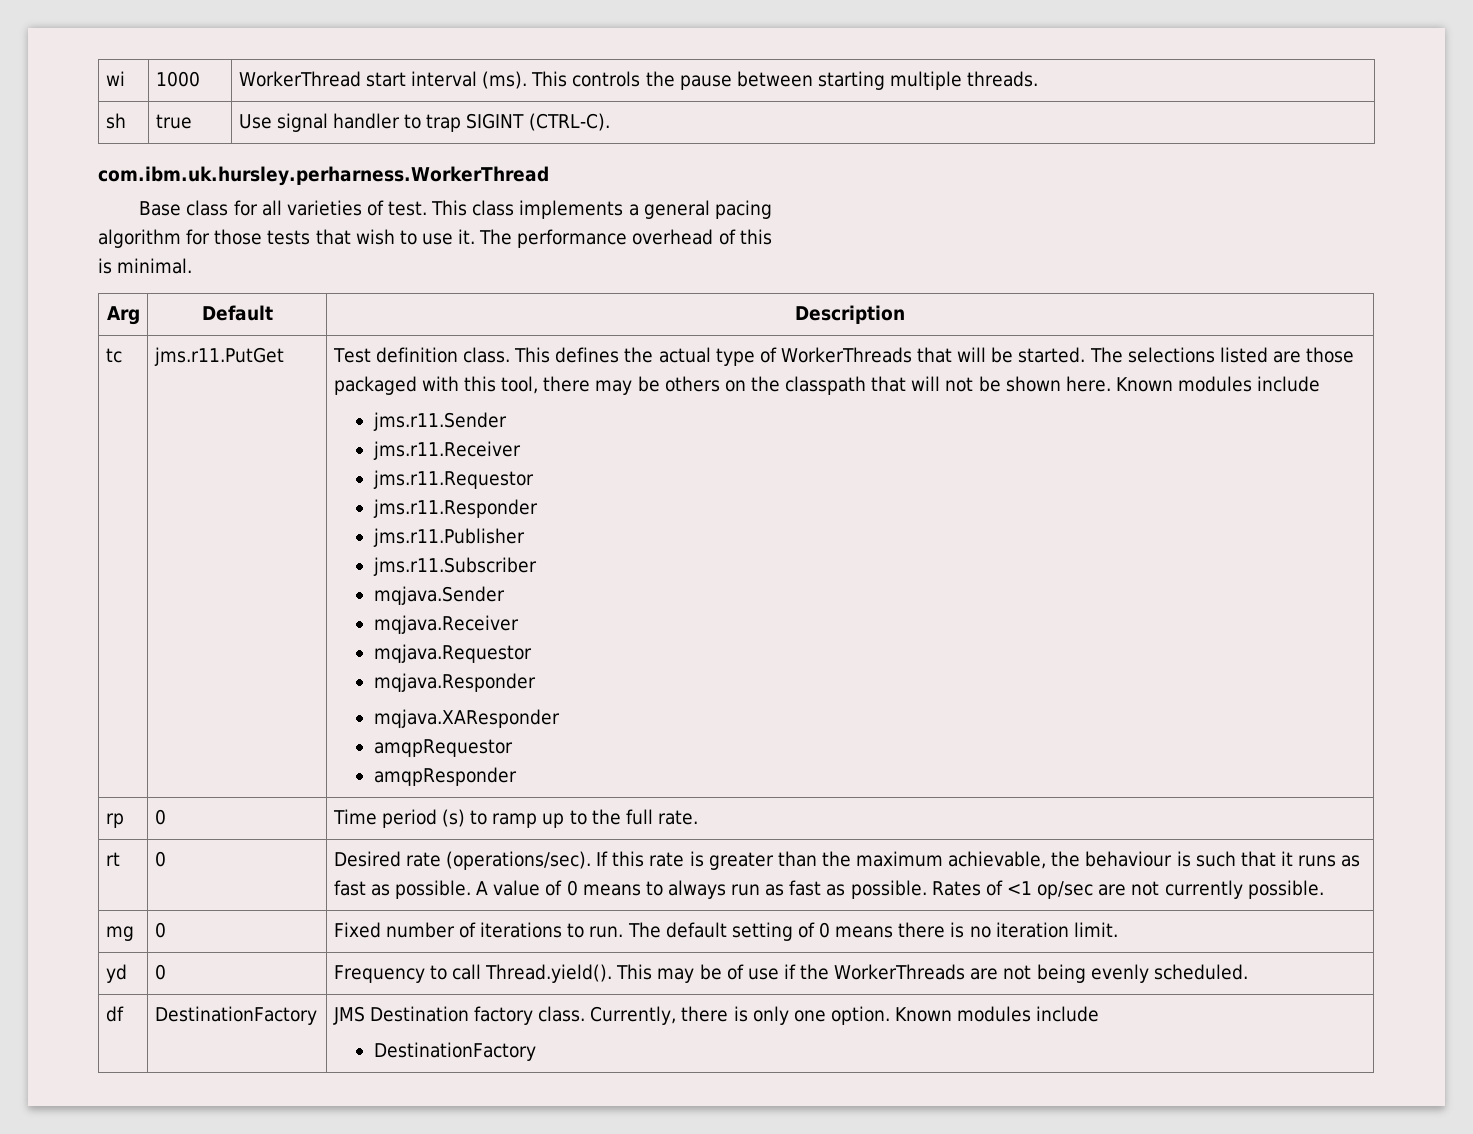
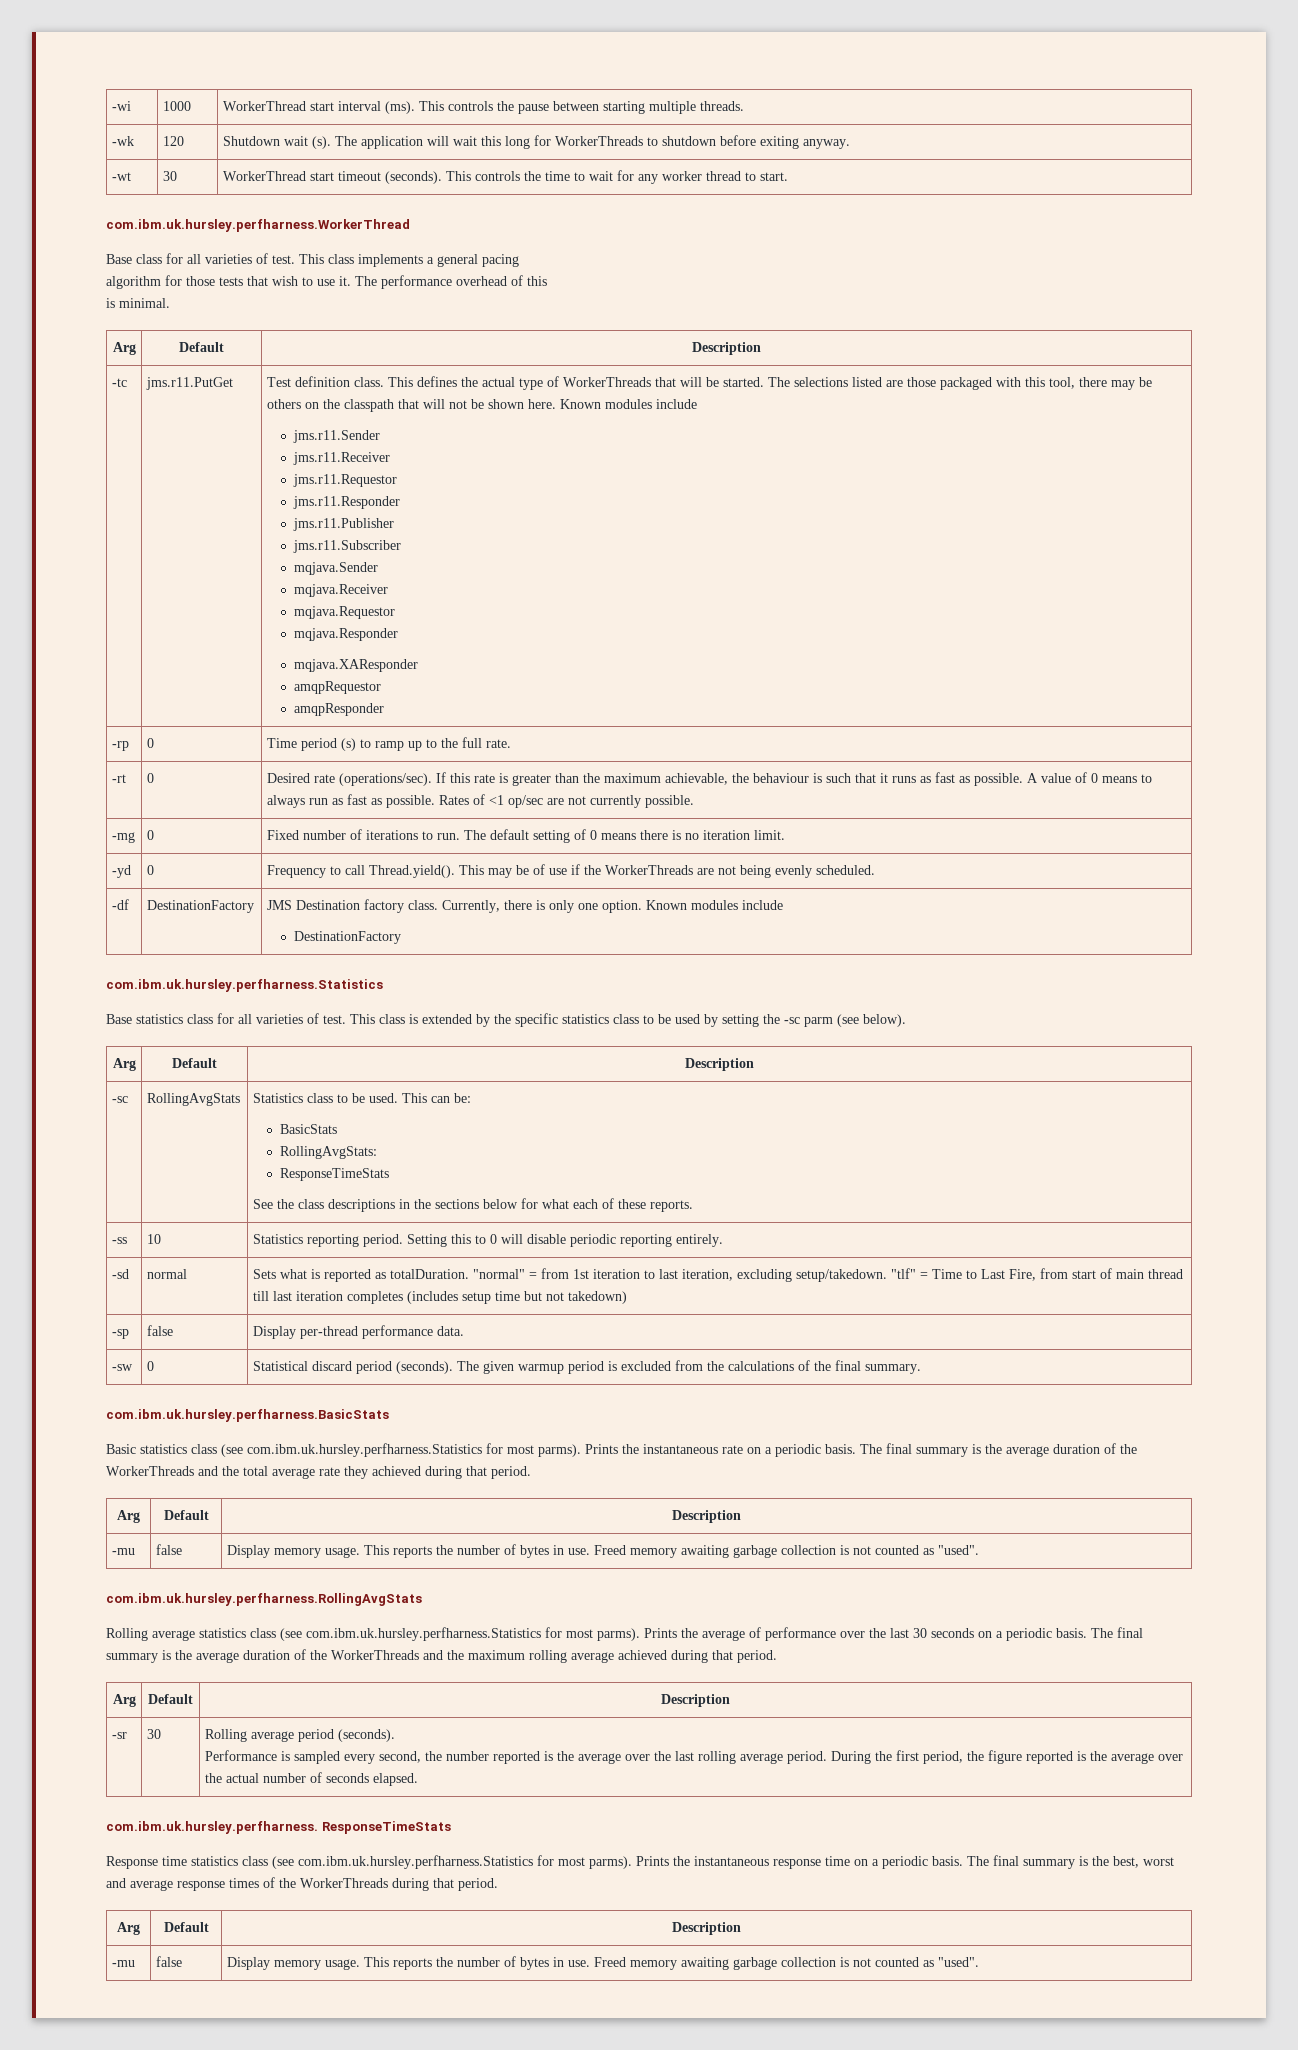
[105,71,125,86] wi -> [111,101,131,111] -wi
[105,113,126,129] [155,114,192,129] [238,113,610,132] [98,166,549,186] sh | true | Use signal handler to trap SIGINT (CTRL-C). // com.ibm.uk.hursley.perharness.WorkerThread -> [111,136,134,146] [162,136,184,146] [222,135,850,149] [111,172,131,181] [162,171,177,181] [222,170,788,184] [106,219,410,232] -wk | 120 | Shutdown wait (s). The application will wait this long for WorkerThreads to shutdown before exiting anyway. // -wt | 30 | WorkerThread start timeout (seconds). This controls the time to wait for any worker thread to start. // com.ibm.uk.hursley.perfharness.WorkerThread
[105,348,122,363] tc -> [111,378,127,387] -tc
[105,813,124,828] rp -> [111,741,129,751] -rp
[105,852,120,866] rt -> [111,774,126,783] -rt
[105,926,134,941] mg -> [111,832,135,843] -mg
[105,964,127,983] yd -> [111,865,131,878] -yd
[105,1006,124,1022] df -> [111,899,129,910] -df
(536, 1051) none -> [106,979,383,992] [106,1013,906,1027] [112,1058,136,1071] [172,1058,217,1068] [685,1058,754,1071] [111,1096,128,1103] [146,1093,240,1106] [252,1093,471,1103] [279,1124,337,1134] [279,1146,377,1159] [279,1168,389,1181] [252,1198,693,1212] [111,1237,127,1244] [146,1234,161,1244] [252,1234,723,1247] [111,1269,129,1279] [146,1269,187,1279] [252,1268,1183,1282] [252,1291,627,1304] [111,1329,129,1339] [146,1325,173,1336] [252,1325,464,1339] [111,1364,133,1371] [146,1361,154,1371] [252,1360,921,1374] [106,1409,389,1422] [106,1443,1137,1457] [106,1466,531,1479] [117,1510,140,1523] [163,1510,209,1520] [672,1510,741,1523] [111,1548,135,1555] [155,1544,182,1555] [226,1544,979,1558] [106,1593,422,1606] [106,1627,1143,1641] [106,1649,777,1663] [112,1694,136,1707] [148,1694,193,1704] [661,1694,730,1707] [111,1732,127,1739] [146,1729,161,1739] [204,1729,395,1742] [204,1750,1183,1764] [204,1772,418,1786] [106,1821,451,1834] [106,1855,1174,1869] [106,1877,498,1891] [117,1922,140,1935] [163,1922,209,1932] [672,1922,741,1935] [111,1960,135,1967] [155,1956,182,1967] [226,1956,979,1970] // com.ibm.uk.hursley.perfharness.Statistics // Base statistics class for all varieties of test. This class is extended by the specific statistics class to be used by setting the -sc parm (see below). // Arg | Default | Description // -sc | RollingAvgStats | Statistics class to be used. This can be: // BasicStats // RollingAvgStats: // ResponseTimeStats // See the class descriptions in the sections below for what each of these reports. // -ss | 10 | Statistics reporting period. Setting this to 0 will disable periodic reporting entirely. // -sd | normal | Sets what is reported as totalDuration. "normal" = from 1st iteration to last iteration, excluding setup/takedown. "tlf" = Time to Last Fire, from start of main thread till last iteration completes (includes setup time but not takedown) // -sp | false | Display per-thread performance data. // -sw | 0 | Statistical discard period (seconds). The given warmup period is excluded from the calculations of the final summary. // com.ibm.uk.hursley.perfharness.BasicStats // Basic statistics class (see com.ibm.uk.hursley.perfharness.Statistics for most parms). Prints the instantaneous rate on a periodic basis. The final summary is the average duration of the WorkerThreads and the total average rate they achieved during that period. // Arg | Default | Description // -mu | false | Display memory usage. This reports the number of bytes in use. Freed memory awaiting garbage collection is not counted as "used". // com.ibm.uk.hursley.perfharness.RollingAvgStats // Rolling average statistics class (see com.ibm.uk.hursley.perfharness.Statistics for most parms). Prints the average of performance over the last 30 seconds on a periodic basis. The final summary is the average duration of the WorkerThreads and the maximum rolling average achieved during that period. // Arg | Default | Description // -sr | 30 | Rolling average period (seconds). // Performance is sampled every second, the number reported is the average over the last rolling average period. During the first period, the figure reported is the average over the actual number of seconds elapsed. // com.ibm.uk.hursley.perfharness. ResponseTimeStats // Response time statistics class (see com.ibm.uk.hursley.perfharness.Statistics for most parms). Prints the instantaneous response time on a periodic basis. The final summary is the best, worst and average response times of the WorkerThreads during that period. // Arg | Default | Description // -mu | false | Display memory usage. This reports the number of bytes in use. Freed memory awaiting garbage collection is not counted as "used".

